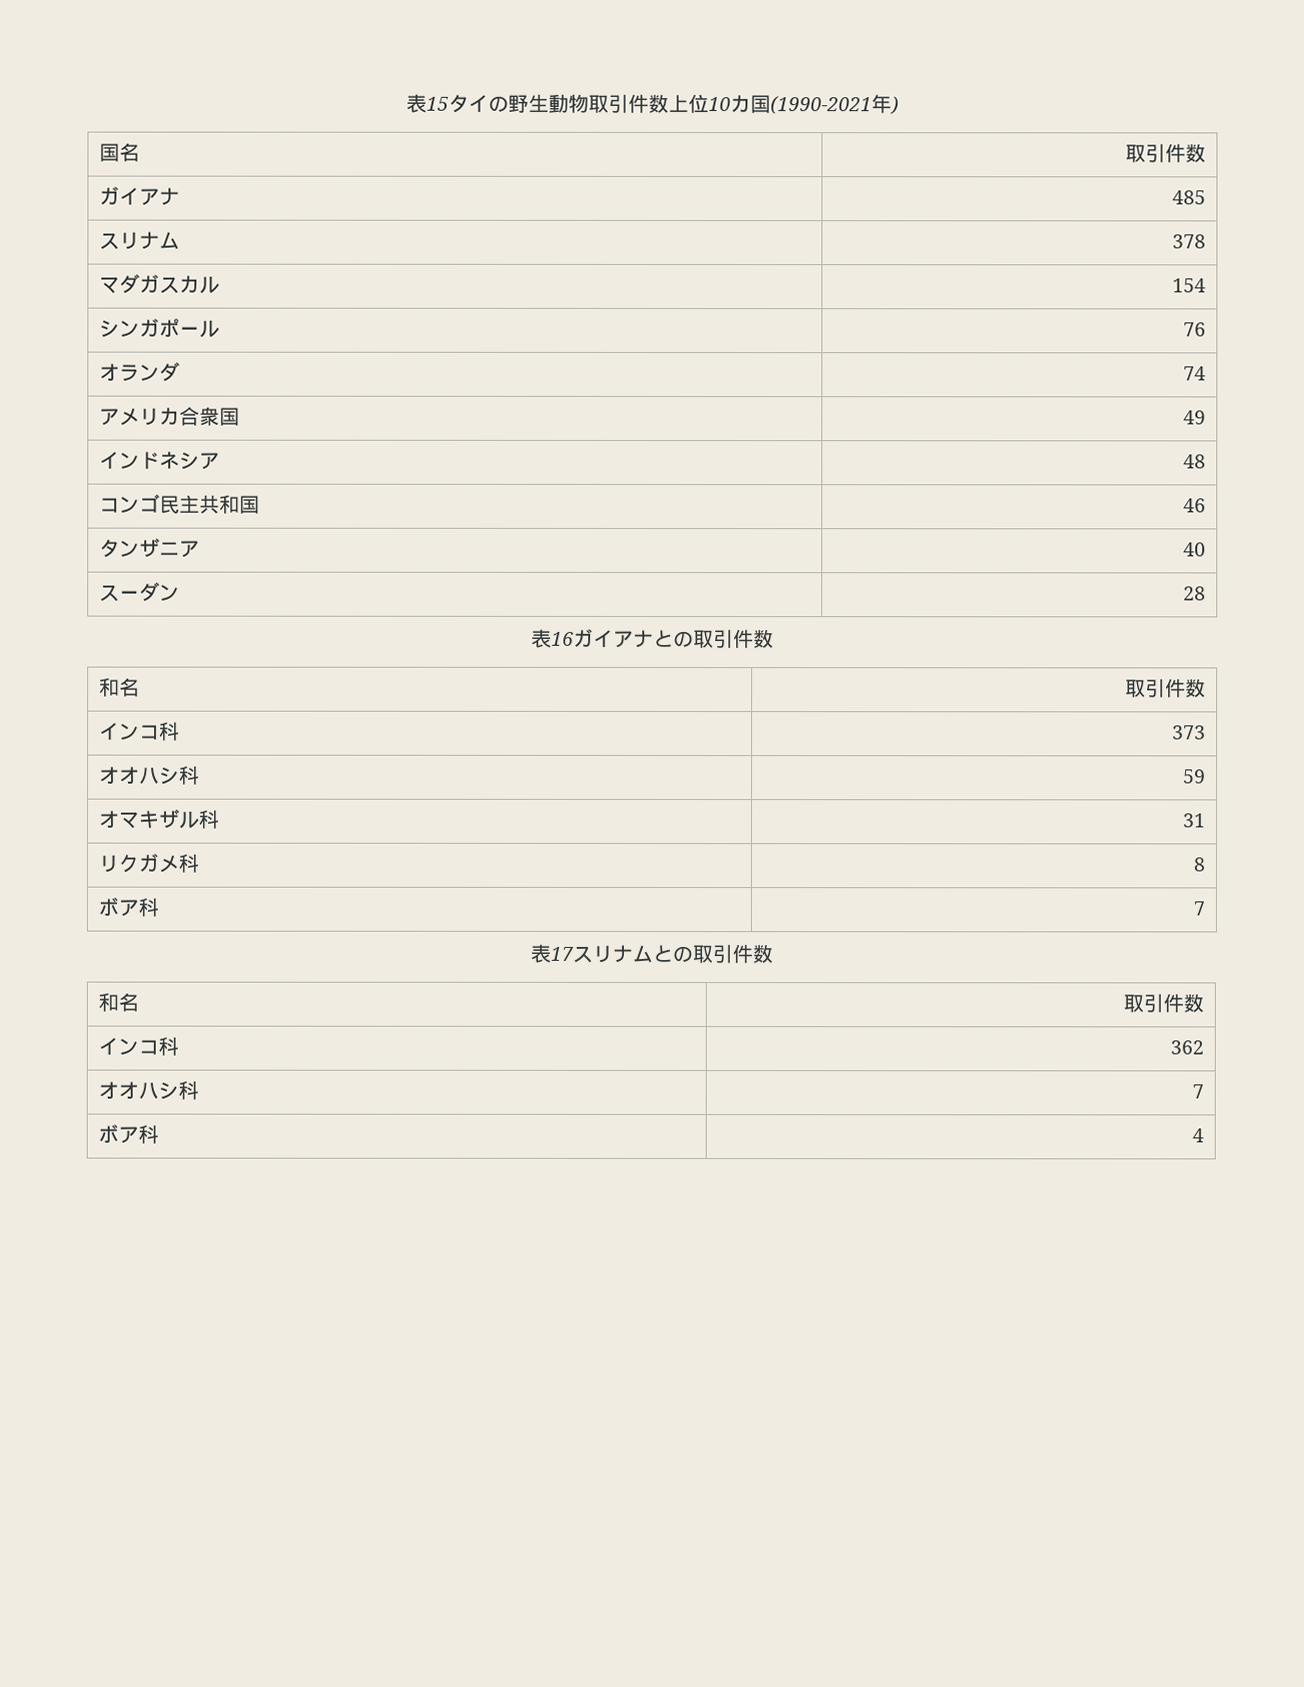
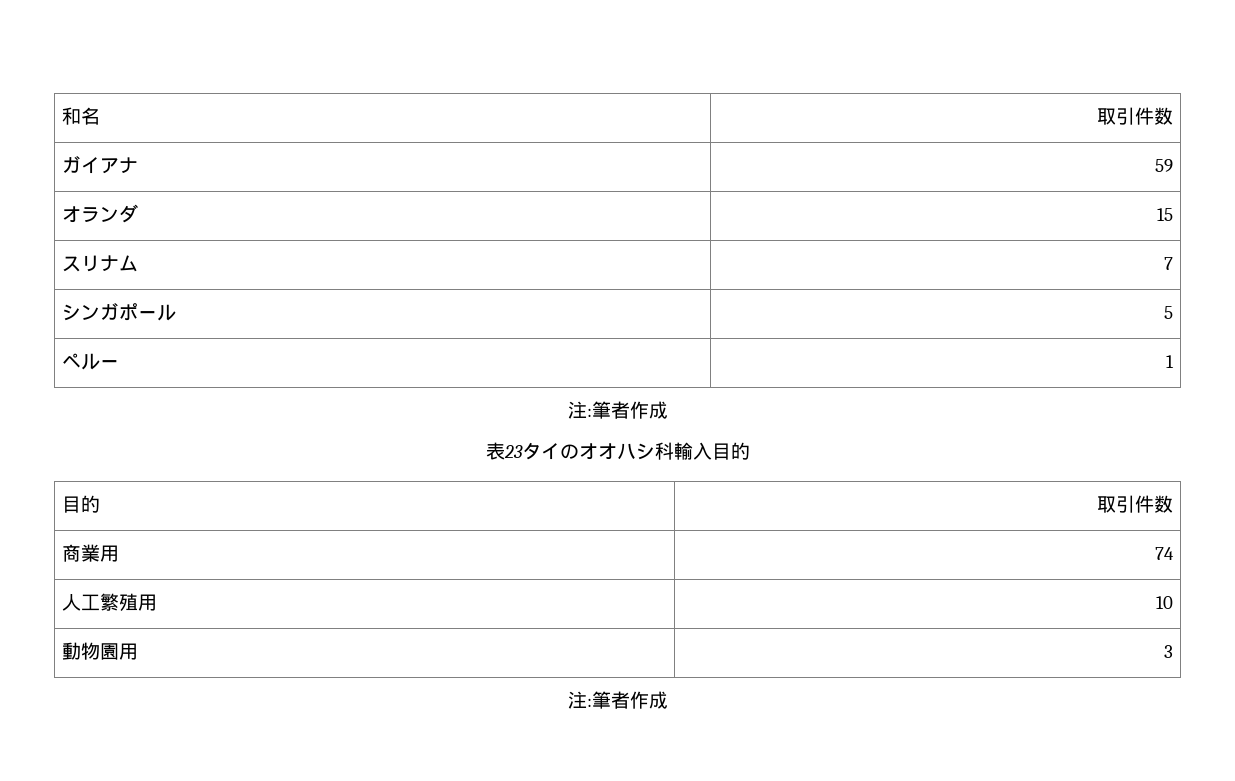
[406,93,899,115] [98,143,120,162] 表15タイの野生動物取引件数上位10カ国(1990-2021年) // 国 -> [61,107,81,125] 和
[1172,190,1207,205] [98,231,180,250] [1172,234,1207,249] [98,273,220,294] [1172,278,1207,293] [98,318,220,338] [1183,322,1207,337] [98,361,180,382] [1183,366,1207,381] [98,406,240,426] [1183,410,1207,425] [98,451,220,470] [1183,454,1207,469] [98,493,260,514] [1183,498,1207,513] [98,537,200,558] [1183,542,1207,557] [98,581,180,602] [1183,586,1207,601] [531,628,774,649] [98,677,140,697] [1125,678,1207,698] [98,721,180,741] [1172,725,1207,740] [98,765,200,785] [1183,769,1207,784] [98,808,220,829] [1183,813,1207,828] [97,853,199,873] [1193,857,1206,872] [97,896,159,917] [1193,901,1206,916] [530,943,773,964] [97,992,139,1012] [1123,993,1205,1013] [97,1036,179,1056] [1170,1040,1205,1055] [97,1080,199,1100] [1192,1084,1205,1099] [97,1123,159,1144] [1192,1128,1205,1143] 485 // スリナム | 378 // マダガスカル | 154 // シンガポール | 76 // オランダ | 74 // アメリカ合衆国 | 49 // インドネシア | 48 // コンゴ民主共和国 | 46 // タンザニア | 40 // スーダン | 28 // 表16ガイアナとの取引件数 // 和名 | 取引件数 // インコ科 | 373 // オオハシ科 | 59 // オマキザル科 | 31 // リクガメ科 | 8 // ボア科 | 7 // 表17スリナムとの取引件数 // 和名 | 取引件数 // インコ科 | 362 // オオハシ科 | 7 // ボア科 | 4 -> [1155,159,1174,172] [61,204,138,223] [1157,208,1174,221] [61,255,138,272] [1164,257,1174,270] [61,303,176,321] [1164,306,1174,319] [61,353,119,370] [1166,355,1175,368] [567,401,668,419] [485,442,750,460] [61,495,100,513] [1097,495,1174,513] [61,544,119,562] [1155,547,1175,560] [61,593,157,611] [1156,596,1174,609] [61,642,138,660] [1164,645,1174,658] [567,691,668,709] 59 // オランダ | 15 // スリナム | 7 // シンガポール | 5 // ペルー | 1 // 注:筆者作成 // 表23タイのオオハシ科輸入目的 // 目的 | 取引件数 // 商業用 | 74 // 人工繁殖用 | 10 // 動物園用 | 3 // 注:筆者作成

